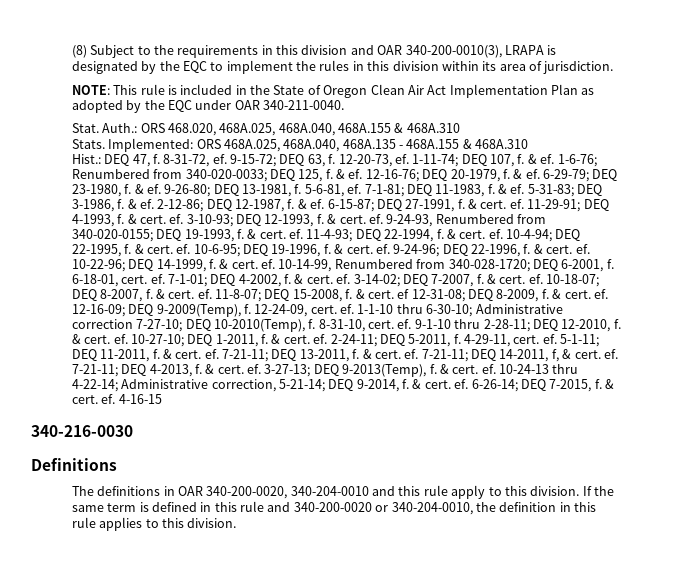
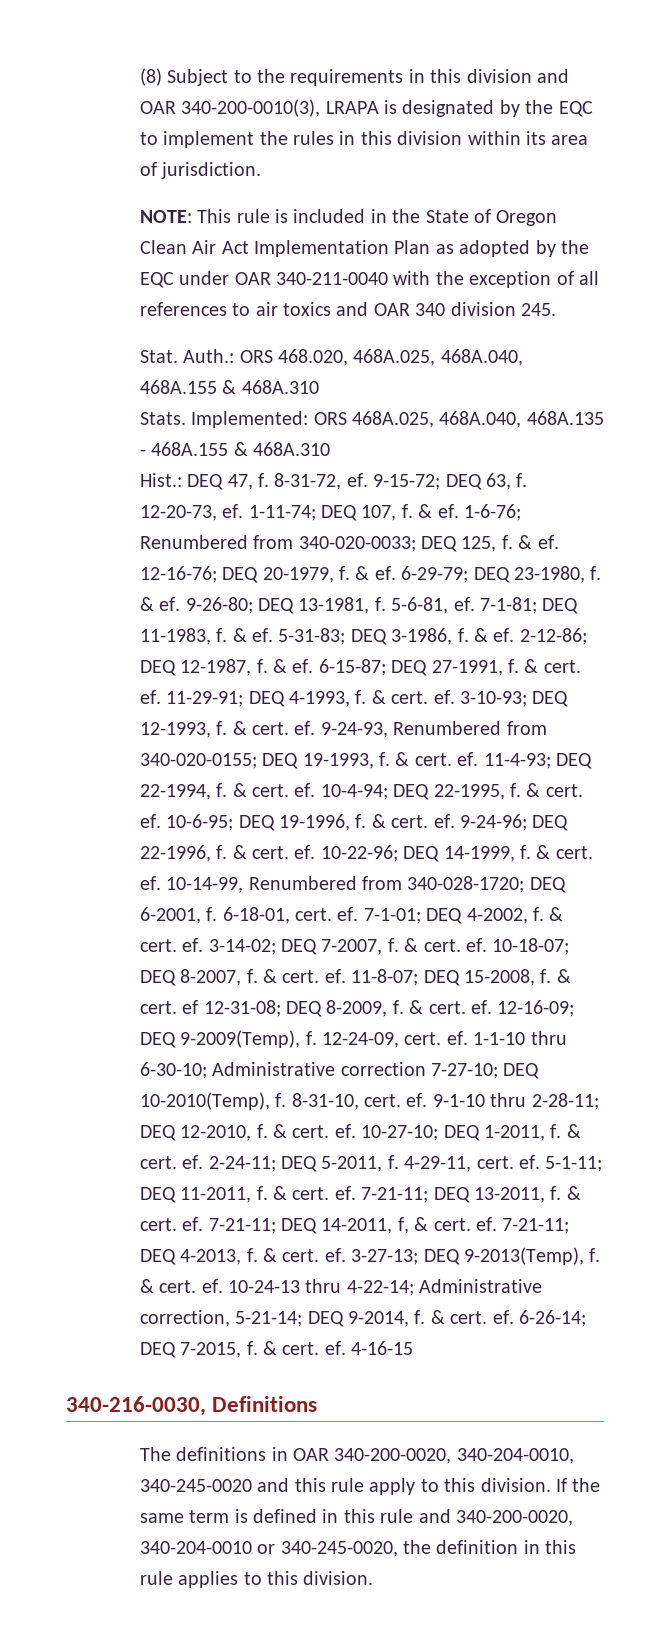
[263,100,345,110] 340-211-0040. -> [276,271,600,288] [139,302,557,316] 340-211-0040 with the exception of all references to air toxics and OAR 340 division 245.
[31,425,133,437] 340-216-0030 // -> [66,1396,206,1416] 340-216-0030,
[290,486,369,496] 340-204-0010 -> [456,1448,574,1464] [139,1479,252,1492] 340-204-0010, 340-245-0020
[293,502,473,515] 340-200-0020 or 340-204-0010, -> [456,1510,574,1526] [139,1541,398,1557] 340-200-0020, 340-204-0010 or 340-245-0020,

